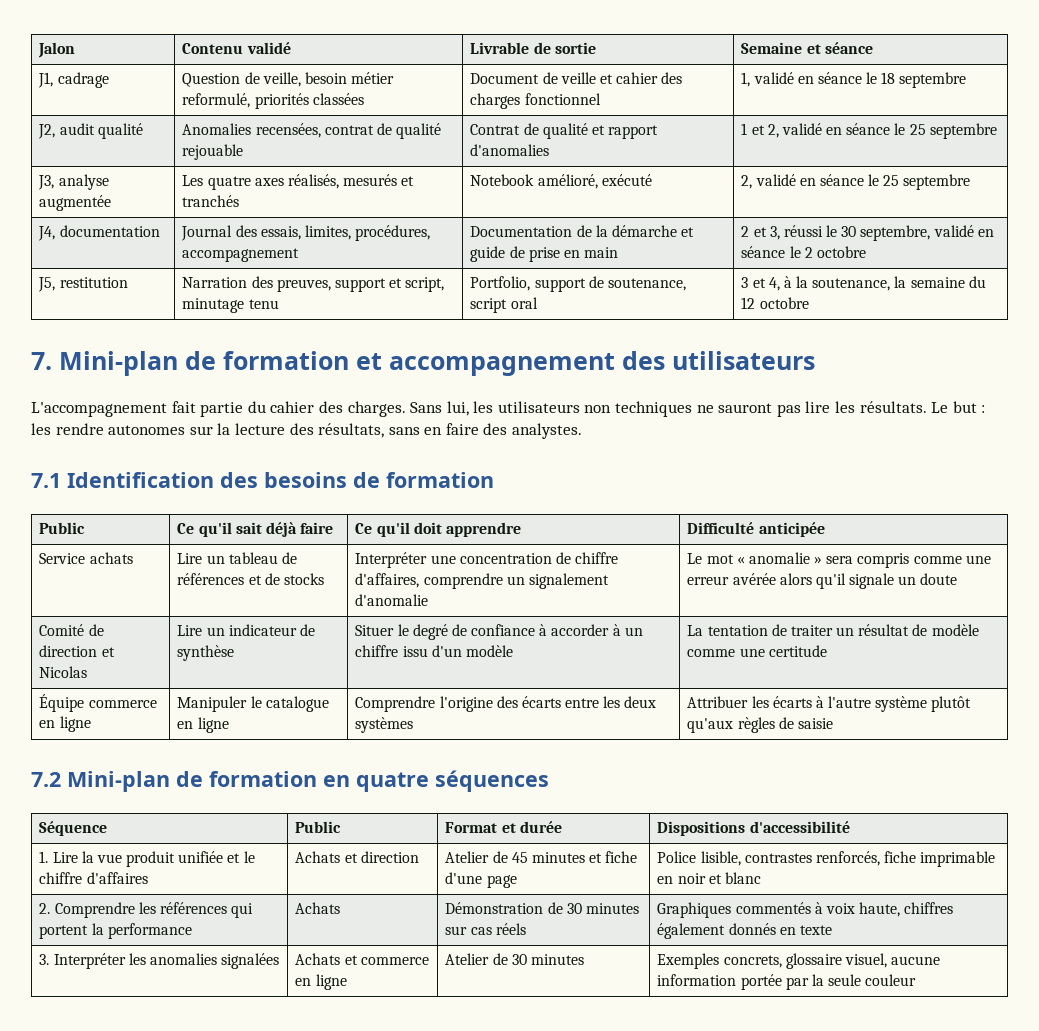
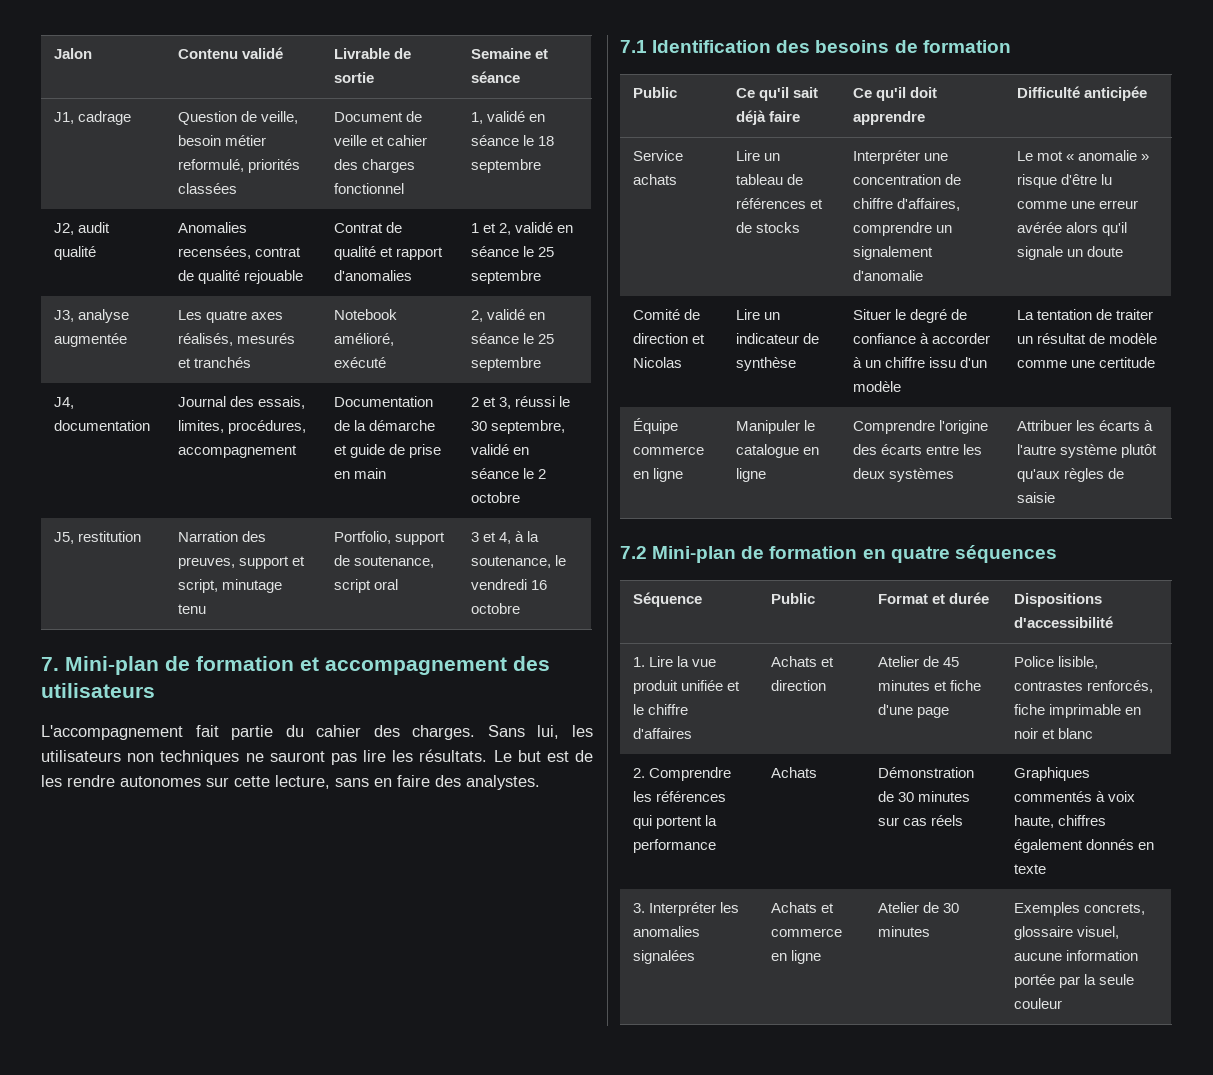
[894,276,986,288] [741,297,756,309] la semaine du 12 -> [554,555,566,566] [470,579,547,590] le vendredi 16
[981,405,986,413] : -> [546,750,594,762] est de
[217,423,385,438] la lecture des résultats, -> [234,775,330,789] cette lecture,
[826,553,910,568] sera compris -> [1016,174,1112,188] risque d'être lu

